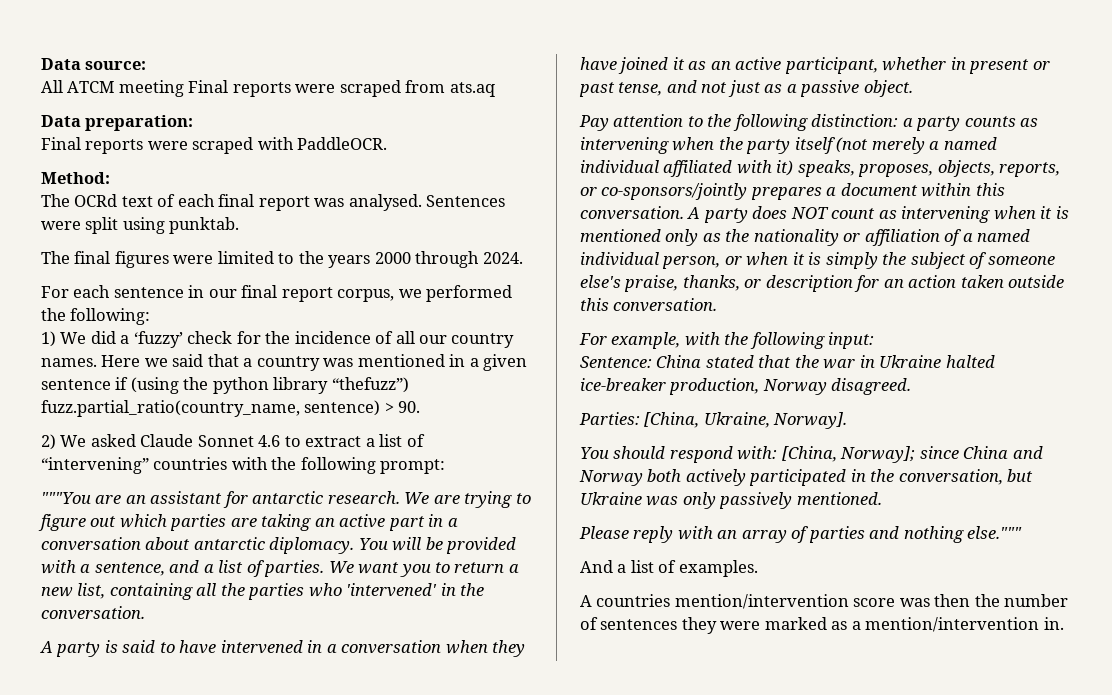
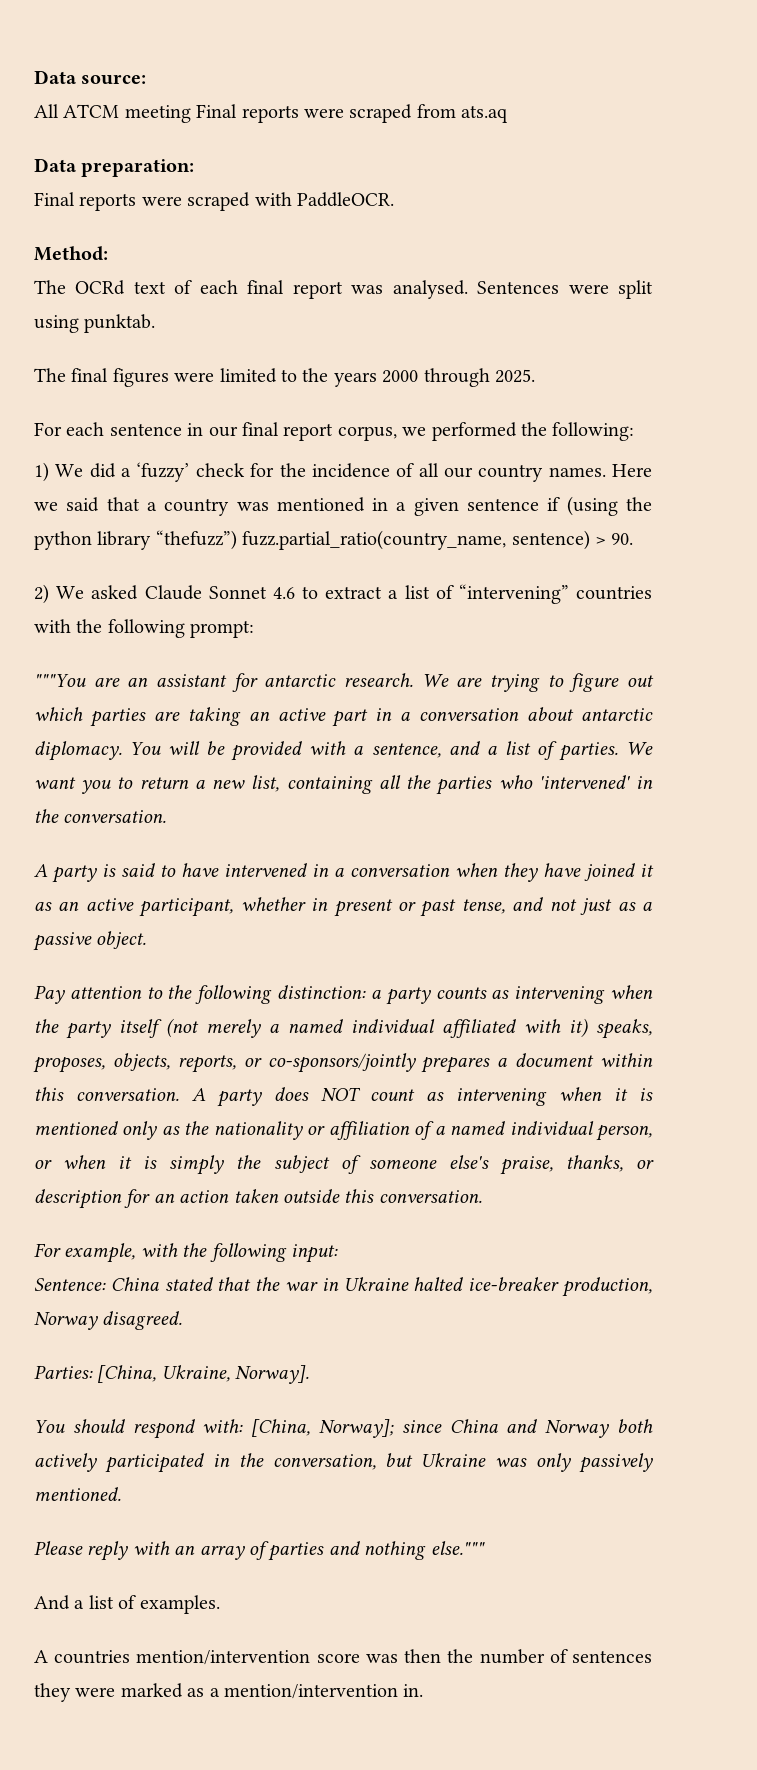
[482,252,523,264] 2024. -> [494,369,535,383] 2025.

